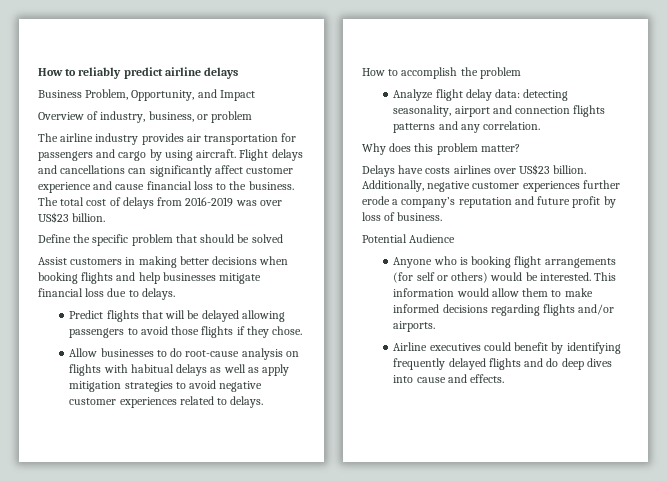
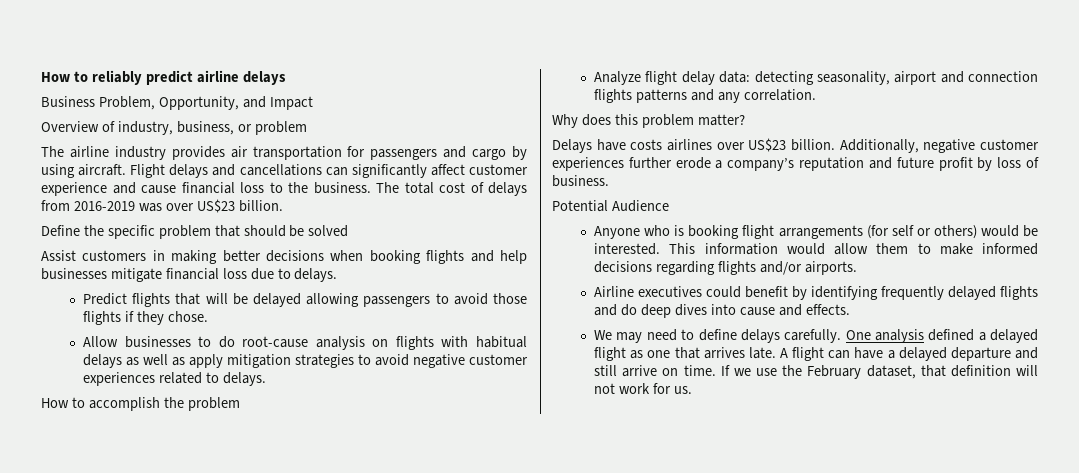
(505, 378) none -> [594,329,1038,343] [594,347,1038,361] [594,365,1038,379] [594,383,692,394] // We may need to define delays carefully. One analysis defined a delayed flight as one that arrives late. A flight can have a delayed departure and still arrive on time. If we use the February dataset, that definition will not work for us.

